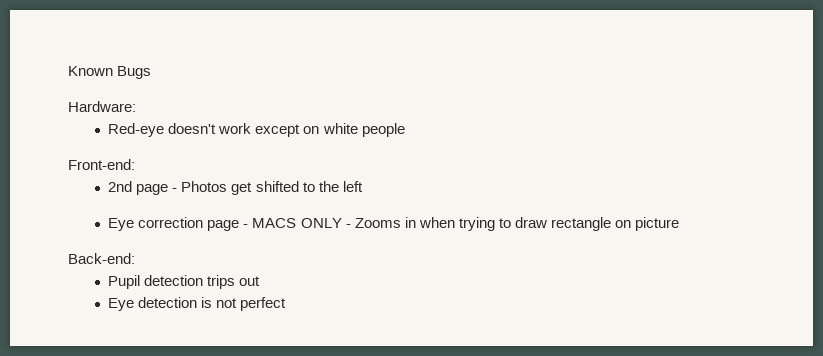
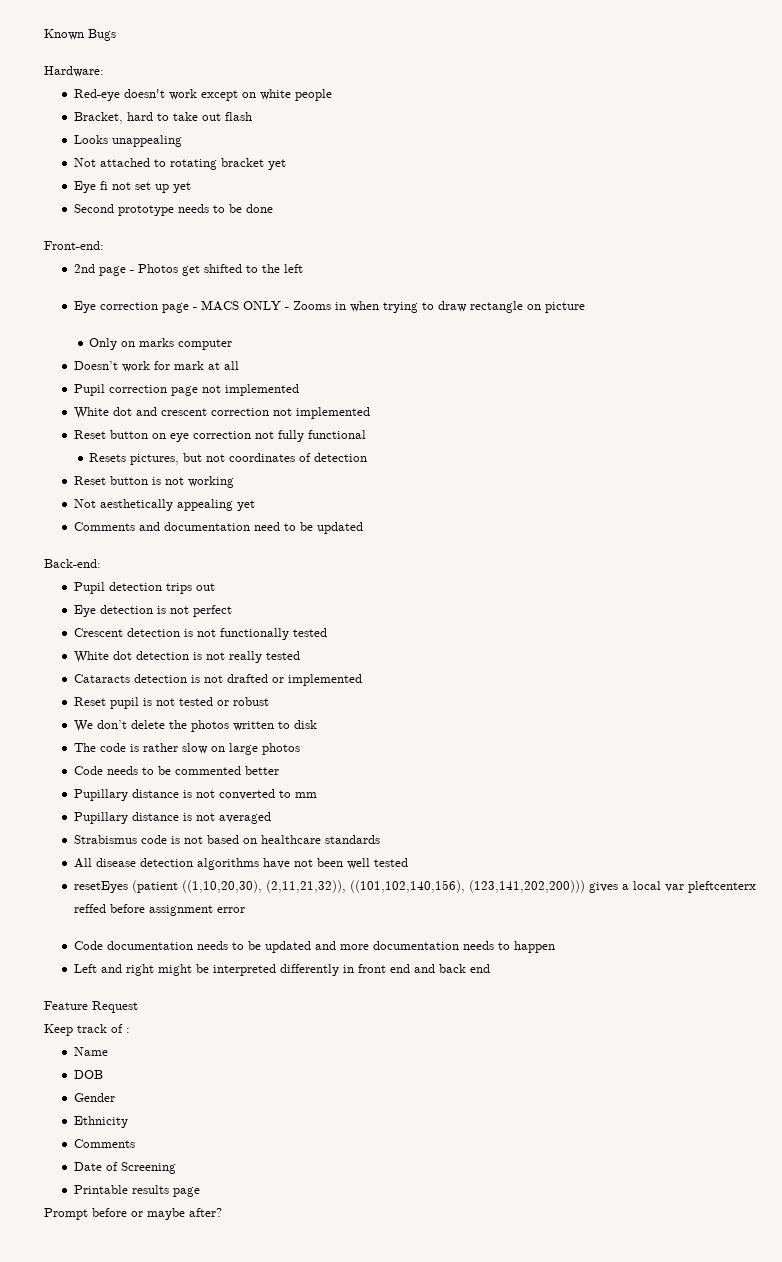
(405, 130) none -> [73,112,252,124] [73,135,182,147] [73,158,286,170] [73,181,191,193] [73,204,273,216] // Bracket, hard to take out flash // Looks unappealing // Not attached to rotating bracket yet // Eye fi not set up yet // Second prototype needs to be done
(680, 224) none -> [89,338,233,350] [73,361,239,372] [73,384,299,396] [73,407,370,419] [73,430,366,442] [89,453,368,465] [73,476,234,488] [73,499,255,511] [73,522,363,534] // Only on marks computer // Doesn’t work for mark at all // Pupil correction page not implemented // White dot and crescent correction not implemented // Reset button on eye correction not fully functional // Resets pictures, but not coordinates of detection // Reset button is not working // Not aesthetically appealing yet // Comments and documentation need to be updated
(287, 304) none -> [73,628,327,640] [73,651,300,663] [73,674,362,686] [73,697,269,709] [73,720,317,732] [73,743,300,755] [73,766,279,775] [73,789,317,801] [73,812,271,824] [73,835,380,844] [73,858,408,870] [73,880,756,893] [73,904,245,916] [73,941,555,953] [73,964,490,976] [44,1001,138,1013] [44,1024,130,1036] [73,1047,108,1056] [73,1070,103,1079] [73,1093,115,1102] [73,1116,128,1128] [73,1139,135,1148] [73,1162,176,1174] [73,1185,200,1197] [44,1208,222,1220] // Crescent detection is not functionally tested // White dot detection is not really tested // Cataracts detection is not drafted or implemented // Reset pupil is not tested or robust // We don’t delete the photos written to disk // The code is rather slow on large photos // Code needs to be commented better // Pupillary distance is not converted to mm // Pupillary distance is not averaged // Strabismus code is not based on healthcare standards // All disease detection algorithms have not been well tested // resetEyes (patient ((1,10,20,30), (2,11,21,32)), ((101,102,140,156), (123,141,202,200))) gives a local var pleftcenterx reffed before assignment error // Code documentation needs to be updated and more documentation needs to happen // Left and right might be interpreted differently in front end and back end // Feature Request // Keep track of : // Name // DOB // Gender // Ethnicity // Comments // Date of Screening // Printable results page // Prompt before or maybe after?

